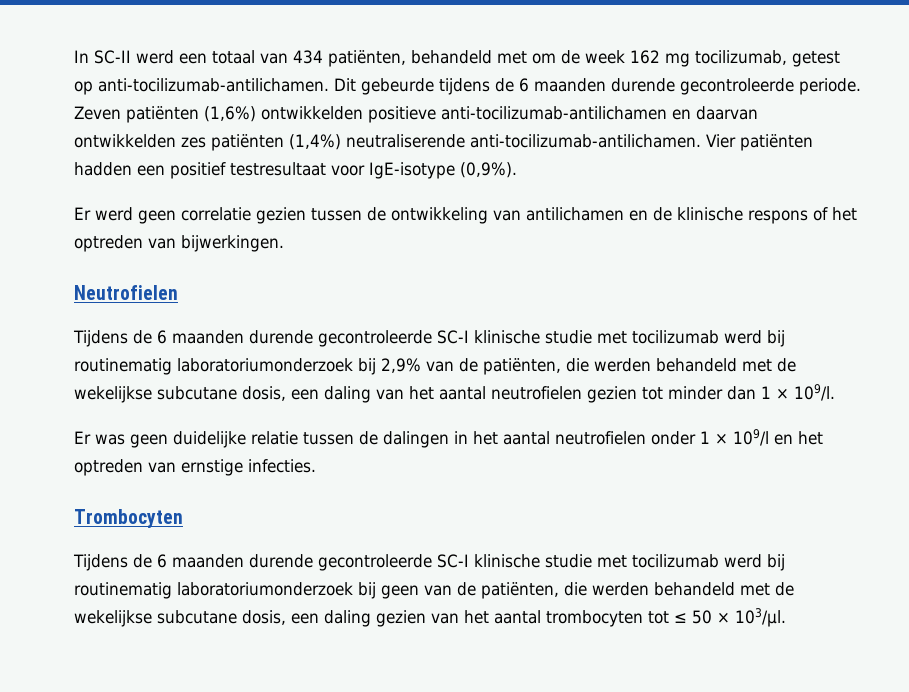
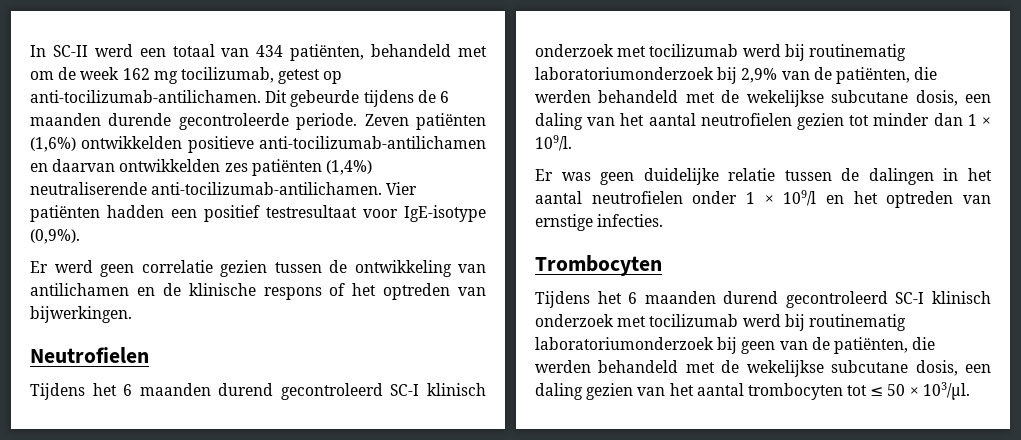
[133,330,592,347] de 6 maanden durende gecontroleerde SC-I klinische studie -> [92,383,486,400] [535,44,614,57] het 6 maanden durend gecontroleerd SC-I klinisch onderzoek
[133,554,592,571] de 6 maanden durende gecontroleerde SC-I klinische studie -> [597,291,991,308] [535,314,614,327] het 6 maanden durend gecontroleerd SC-I klinisch onderzoek

